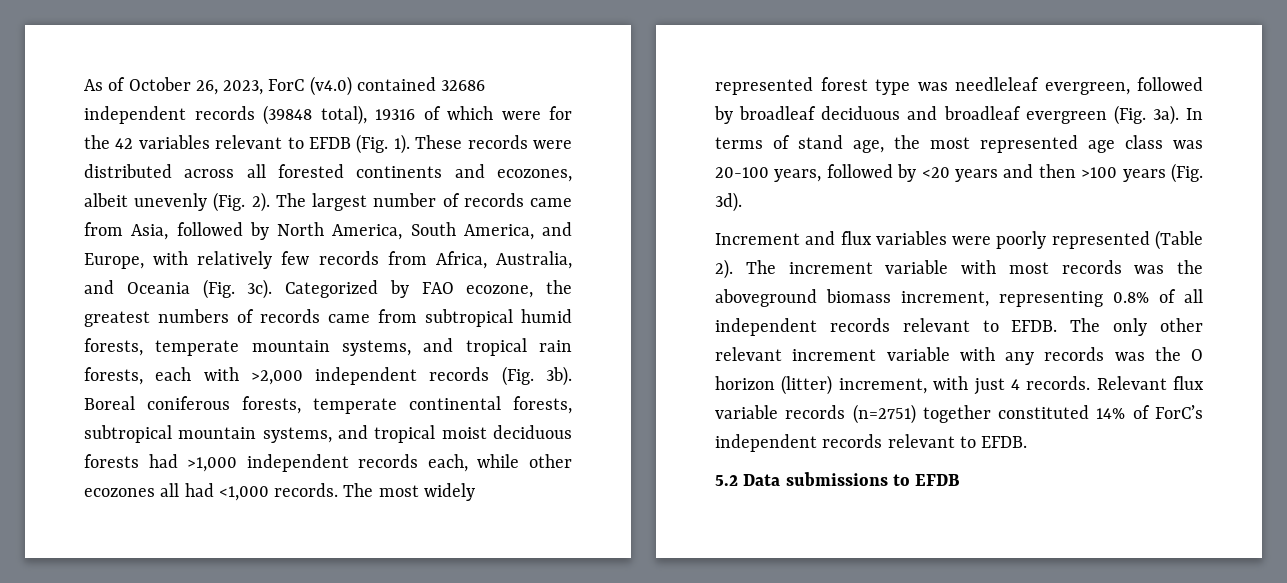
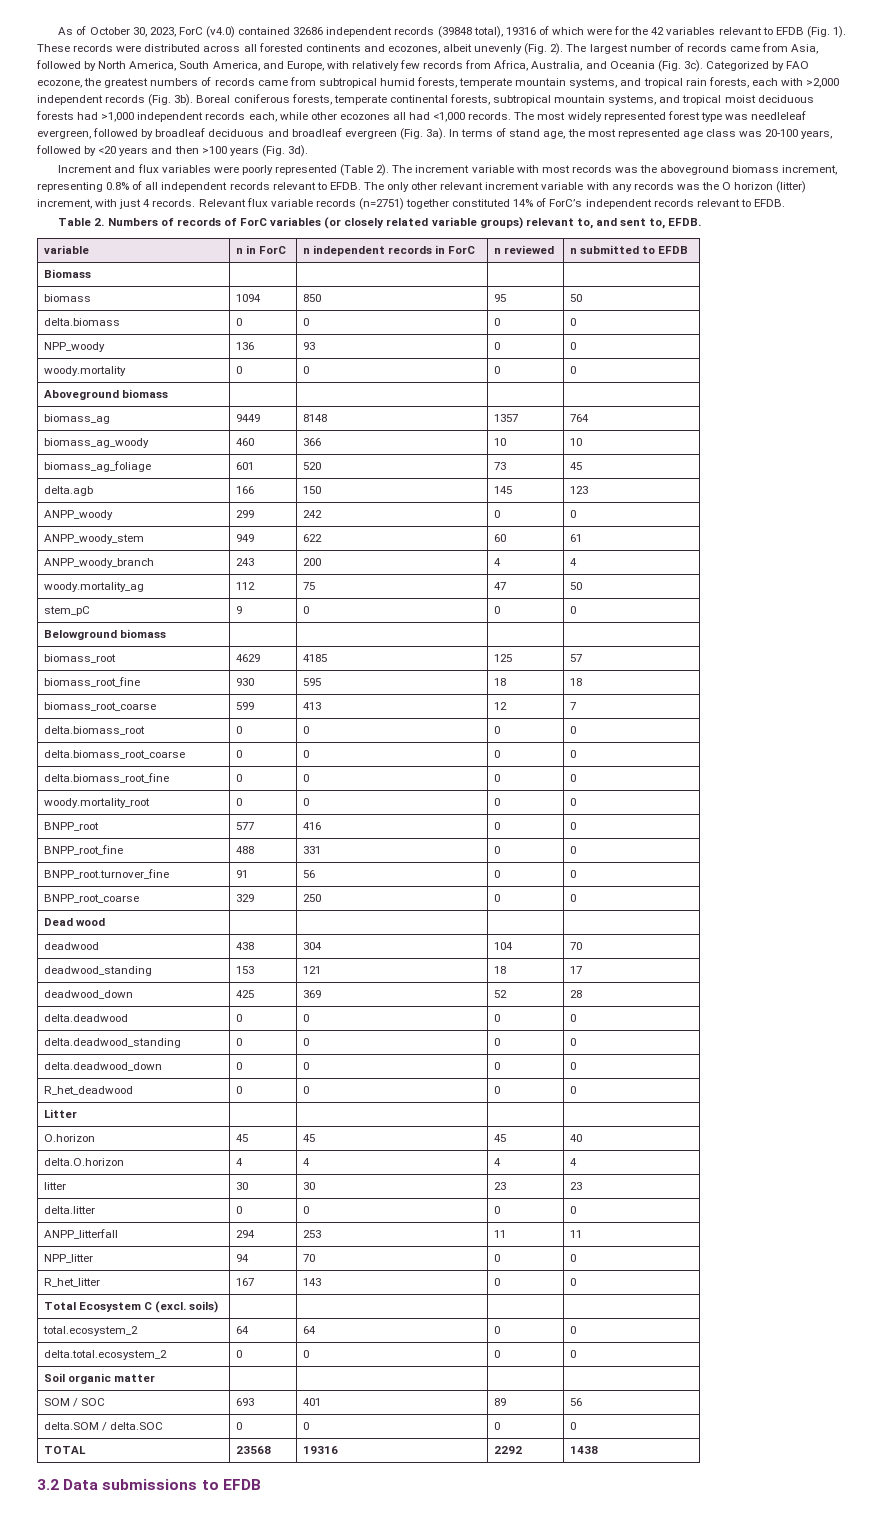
[195,80,218,95] 26, -> [132,27,147,37] 30,
[715,475,738,486] 5.2 -> [58,217,702,229] [43,245,89,254] [235,245,287,254] [302,245,476,256] [493,245,554,254] [569,245,689,254] [43,269,91,278] [43,294,91,302] [235,294,261,302] [302,294,321,302] [493,294,506,302] [569,294,582,302] [43,318,120,326] [235,318,242,326] [302,318,309,326] [493,318,500,326] [569,318,576,326] [43,342,105,352] [235,342,254,350] [302,342,315,350] [493,342,500,350] [569,342,576,350] [43,366,126,376] [235,366,242,374] [302,366,309,374] [493,366,500,374] [569,366,576,374] [43,389,168,400] [43,414,110,424] [235,414,260,422] [302,414,327,422] [493,414,518,422] [569,414,589,422] [43,438,149,448] [235,438,254,446] [302,438,321,446] [493,438,506,446] [569,438,582,446] [43,461,151,472] [235,462,254,470] [302,462,321,470] [493,462,506,470] [569,462,582,470] [43,486,93,496] [235,486,254,494] [302,486,321,494] [493,486,512,494] [569,486,588,494] [43,510,113,520] [235,510,254,518] [302,510,322,518] [493,510,500,518] [569,510,576,518] [43,534,144,544] [235,534,254,542] [302,534,322,542] [493,534,506,542] [569,534,582,542] [43,558,154,568] [235,558,254,566] [302,558,321,566] [493,558,501,566] [569,558,577,566] [43,582,144,592] [235,582,255,590] [302,582,315,590] [493,582,506,590] [569,582,582,590] [43,606,90,616] [235,606,242,614] [302,606,309,614] [493,606,500,614] [569,606,576,614] [43,629,166,640] [43,654,116,663] [235,654,260,662] [302,654,327,662] [493,654,512,662] [569,654,582,662] [43,677,140,687] [235,678,254,686] [302,678,321,686] [493,678,506,686] [569,678,582,686] [43,702,156,711] [235,702,254,710] [302,702,321,710] [493,702,507,710] [569,702,576,710] [43,726,145,735] [235,726,242,734] [302,726,309,734] [493,726,500,734] [569,726,576,734] [43,750,185,759] [235,750,242,758] [302,750,309,758] [493,750,500,758] [569,750,576,758] [43,773,169,783] [235,774,242,782] [302,774,309,782] [493,774,500,782] [569,774,576,782] [43,798,150,808] [235,798,242,806] [302,798,309,806] [493,798,500,806] [569,798,576,806] [43,822,99,831] [235,822,254,830] [302,822,321,830] [493,822,500,830] [569,822,576,830] [43,845,123,855] [235,846,254,854] [302,846,321,854] [493,846,500,854] [569,846,576,854] [43,869,169,879] [235,870,248,878] [302,870,315,878] [493,870,500,878] [569,870,576,878] [43,894,139,903] [235,894,254,902] [302,894,321,902] [493,894,500,902] [569,894,576,902] [43,918,105,926] [43,942,99,950] [235,942,254,950] [302,942,322,950] [493,942,513,950] [569,942,582,950] [43,966,152,976] [235,966,254,974] [302,966,321,974] [493,966,506,974] [569,966,582,974] [43,990,133,999] [235,990,254,998] [302,990,321,998] [493,990,507,998] [569,990,582,998] [43,1014,128,1022] [235,1014,242,1022] [302,1014,309,1022] [493,1014,500,1022] [569,1014,576,1022] [43,1038,181,1048] [235,1038,242,1046] [302,1038,309,1046] [493,1038,500,1046] [569,1038,576,1046] [43,1062,162,1071] [235,1062,242,1070] [302,1062,309,1070] [493,1062,500,1070] [569,1062,576,1070] [43,1086,133,1095] [235,1086,242,1094] [302,1086,309,1094] [493,1086,500,1094] [569,1086,576,1094] [43,1109,77,1118] [43,1134,95,1142] [235,1134,248,1142] [302,1134,315,1142] [493,1134,506,1142] [569,1134,582,1142] [43,1158,124,1166] [235,1158,243,1166] [302,1158,310,1166] [493,1158,501,1166] [569,1158,577,1166] [43,1182,66,1190] [235,1182,248,1190] [302,1182,315,1190] [493,1182,506,1190] [569,1182,582,1190] [43,1206,95,1214] [235,1206,242,1214] [302,1206,309,1214] [493,1206,500,1214] [569,1206,576,1214] [43,1229,118,1239] [235,1230,255,1238] [302,1230,321,1238] [493,1230,506,1238] [569,1230,582,1238] [43,1254,93,1263] [235,1254,249,1262] [302,1254,315,1262] [493,1254,500,1262] [569,1254,576,1262] [43,1278,100,1287] [235,1278,254,1286] [302,1278,321,1286] [493,1278,500,1286] [569,1278,576,1286] [43,1301,219,1313] [42,1326,138,1336] [235,1326,249,1334] [302,1326,316,1334] [493,1326,500,1334] [569,1326,576,1334] [43,1350,167,1360] [235,1350,242,1358] [302,1350,309,1358] [493,1350,500,1358] [569,1350,576,1358] [43,1373,156,1384] [43,1398,106,1407] [235,1398,254,1406] [302,1398,321,1406] [493,1398,506,1406] [569,1398,582,1406] [43,1422,164,1431] [235,1422,242,1430] [302,1422,309,1430] [493,1422,500,1430] [569,1422,576,1430] [43,1446,86,1454] [235,1446,271,1454] [302,1446,338,1454] [493,1446,522,1454] [569,1446,598,1454] [37,1479,59,1490] Table 2. Numbers of records of ForC variables (or closely related variable groups) relevant to, and sent to, EFDB. // variable | n in ForC | n independent records in ForC | n reviewed | n submitted to EFDB // Biomass | | | | // biomass | 1094 | 850 | 95 | 50 // delta.biomass | 0 | 0 | 0 | 0 // NPP_woody | 136 | 93 | 0 | 0 // woody.mortality | 0 | 0 | 0 | 0 // Aboveground biomass | | | | // biomass_ag | 9449 | 8148 | 1357 | 764 // biomass_ag_woody | 460 | 366 | 10 | 10 // biomass_ag_foliage | 601 | 520 | 73 | 45 // delta.agb | 166 | 150 | 145 | 123 // ANPP_woody | 299 | 242 | 0 | 0 // ANPP_woody_stem | 949 | 622 | 60 | 61 // ANPP_woody_branch | 243 | 200 | 4 | 4 // woody.mortality_ag | 112 | 75 | 47 | 50 // stem_pC | 9 | 0 | 0 | 0 // Belowground biomass | | | | // biomass_root | 4629 | 4185 | 125 | 57 // biomass_root_fine | 930 | 595 | 18 | 18 // biomass_root_coarse | 599 | 413 | 12 | 7 // delta.biomass_root | 0 | 0 | 0 | 0 // delta.biomass_root_coarse | 0 | 0 | 0 | 0 // delta.biomass_root_fine | 0 | 0 | 0 | 0 // woody.mortality_root | 0 | 0 | 0 | 0 // BNPP_root | 577 | 416 | 0 | 0 // BNPP_root_fine | 488 | 331 | 0 | 0 // BNPP_root.turnover_fine | 91 | 56 | 0 | 0 // BNPP_root_coarse | 329 | 250 | 0 | 0 // Dead wood | | | | // deadwood | 438 | 304 | 104 | 70 // deadwood_standing | 153 | 121 | 18 | 17 // deadwood_down | 425 | 369 | 52 | 28 // delta.deadwood | 0 | 0 | 0 | 0 // delta.deadwood_standing | 0 | 0 | 0 | 0 // delta.deadwood_down | 0 | 0 | 0 | 0 // R_het_deadwood | 0 | 0 | 0 | 0 // Litter | | | | // O.horizon | 45 | 45 | 45 | 40 // delta.O.horizon | 4 | 4 | 4 | 4 // litter | 30 | 30 | 23 | 23 // delta.litter | 0 | 0 | 0 | 0 // ANPP_litterfall | 294 | 253 | 11 | 11 // NPP_litter | 94 | 70 | 0 | 0 // R_het_litter | 167 | 143 | 0 | 0 // Total Ecosystem C (excl. soils) | | | | // total.ecosystem_2 | 64 | 64 | 0 | 0 // delta.total.ecosystem_2 | 0 | 0 | 0 | 0 // Soil organic matter | | | | // SOM / SOC | 693 | 401 | 89 | 56 // delta.SOM / delta.SOC | 0 | 0 | 0 | 0 // TOTAL | 23568 | 19316 | 2292 | 1438 // 3.2

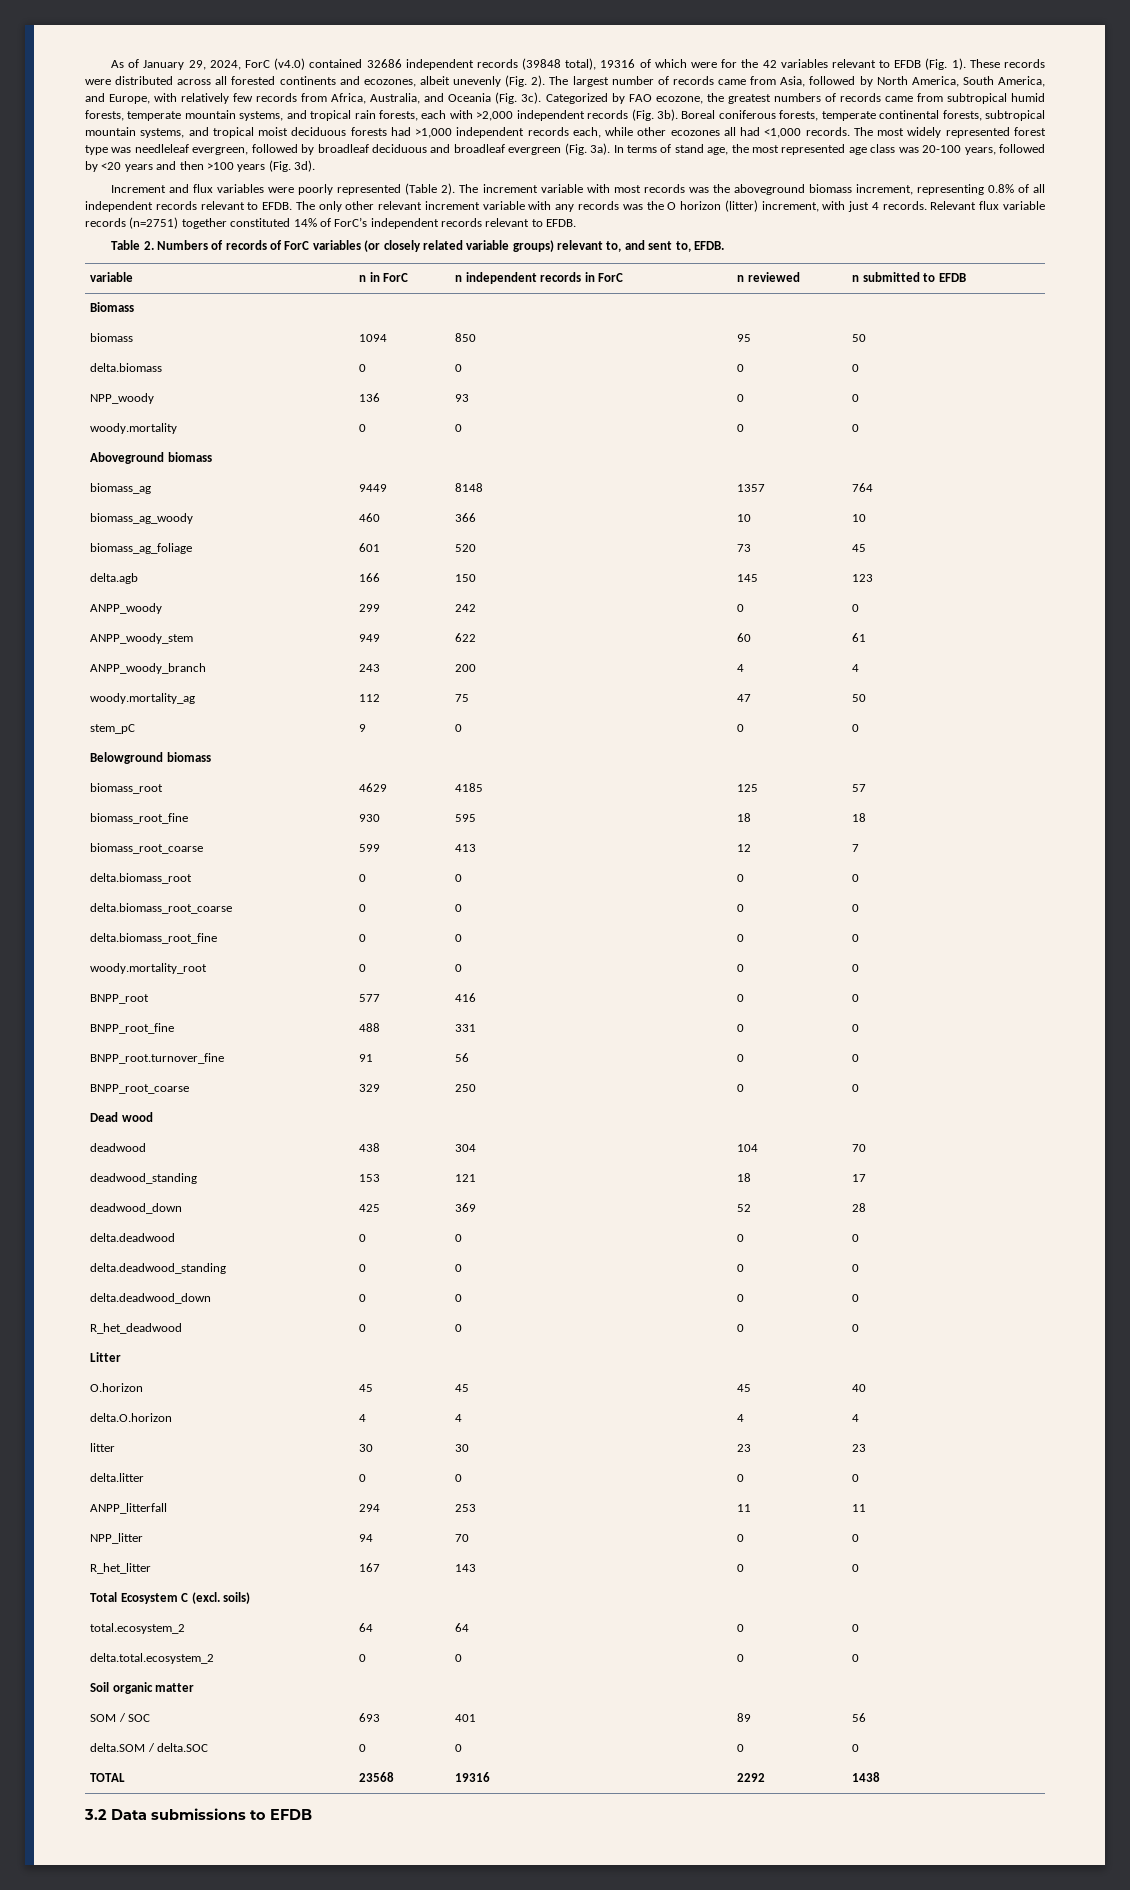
[89,27,176,37] October 30, 2023, -> [143,60,241,70] January 29, 2024,

